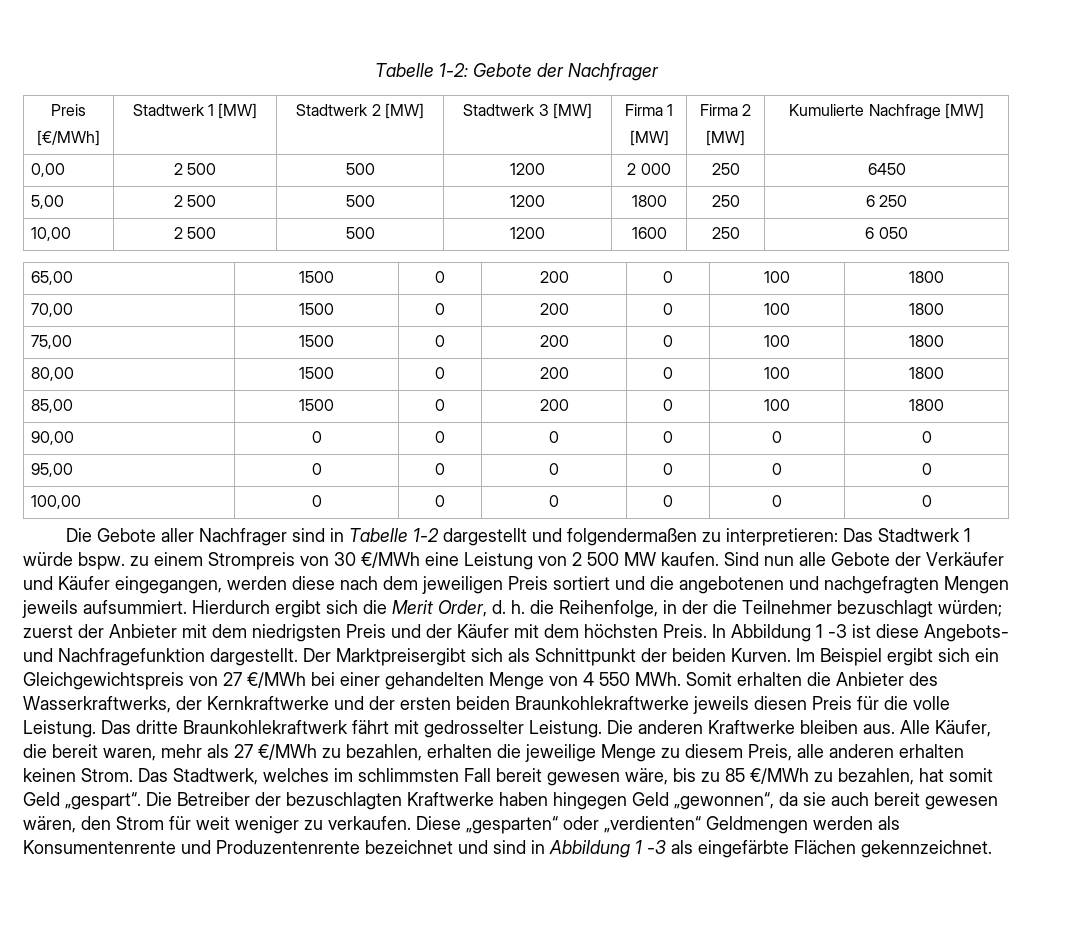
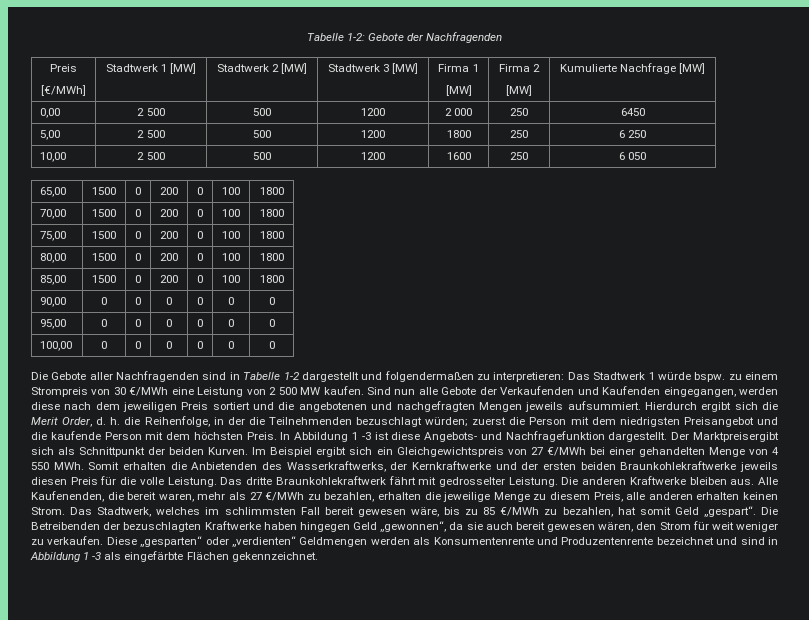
[567,63,659,81] Nachfrager -> [426,32,503,43] Nachfragenden
[199,528,288,546] Nachfrager -> [116,371,200,382] Nachfragenden
[926,552,1004,566] [23,576,110,590] Verkäufer und Käufer -> [500,386,661,395] Verkaufenden und Kaufenden
[742,600,832,614] Teilnehmer -> [268,417,352,425] Teilnehmenden
[78,624,177,638] der Anbieter -> [509,417,567,425] die Person
[346,624,509,638] Preis und der Käufer -> [683,417,778,427] [31,431,142,440] Preisangebot und die kaufende Person
[836,672,904,686] Anbieter -> [191,462,258,470] Anbietenden
[935,720,991,737] Käufer, -> [31,491,104,502] Kaufenenden,
[177,792,250,806] Betreiber -> [31,522,100,530] Betreibenden

